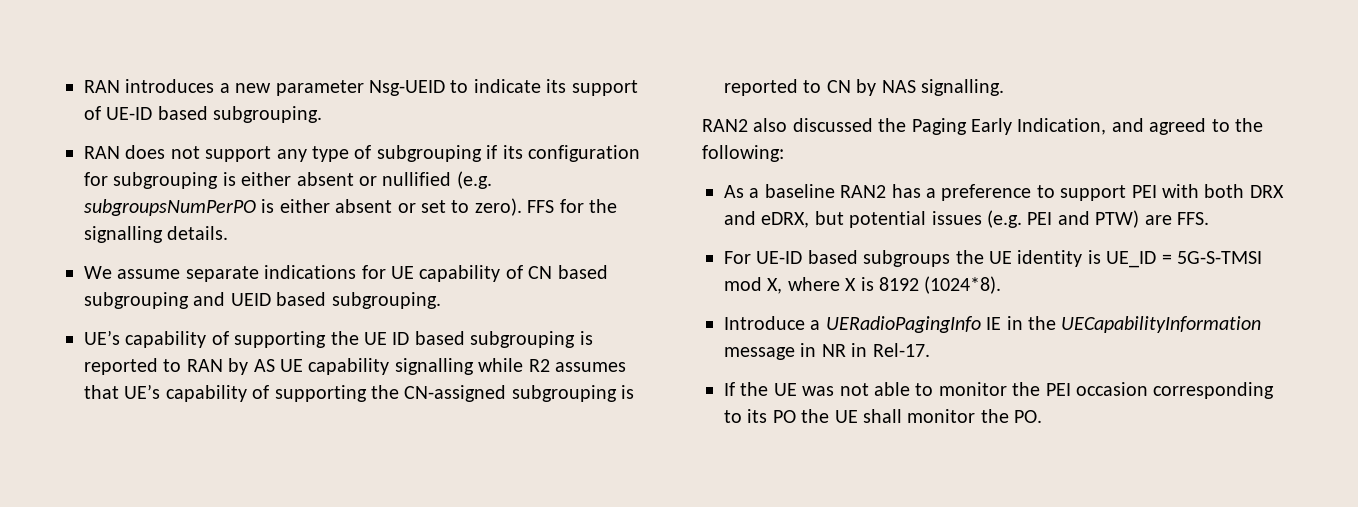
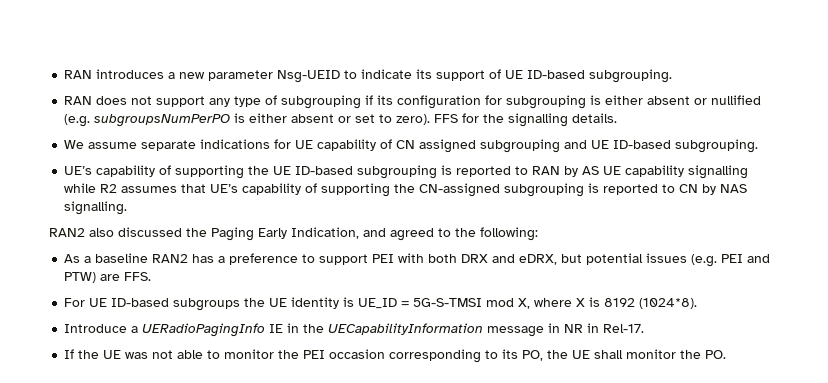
[106,106,208,120] UE-ID based -> [505,70,586,79] UE ID-based
[557,265,608,279] based -> [419,139,477,153] assigned
[230,292,327,306] UEID based -> [591,140,672,149] UE ID-based
[392,331,465,345] ID based -> [295,166,354,175] ID-based
[756,250,858,264] UE-ID based -> [89,298,170,307] UE ID-based
[772,410,796,423] PO -> [522,350,544,361] PO,

